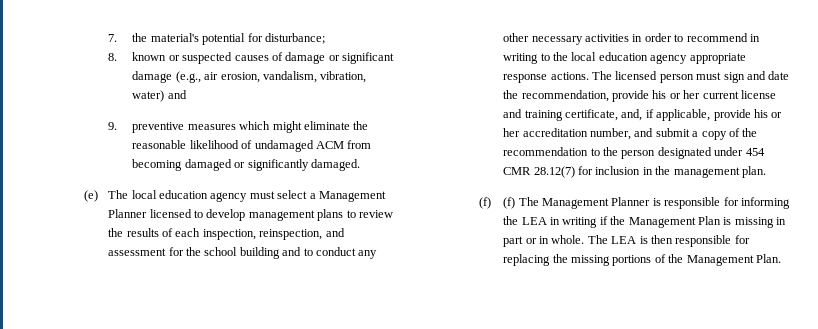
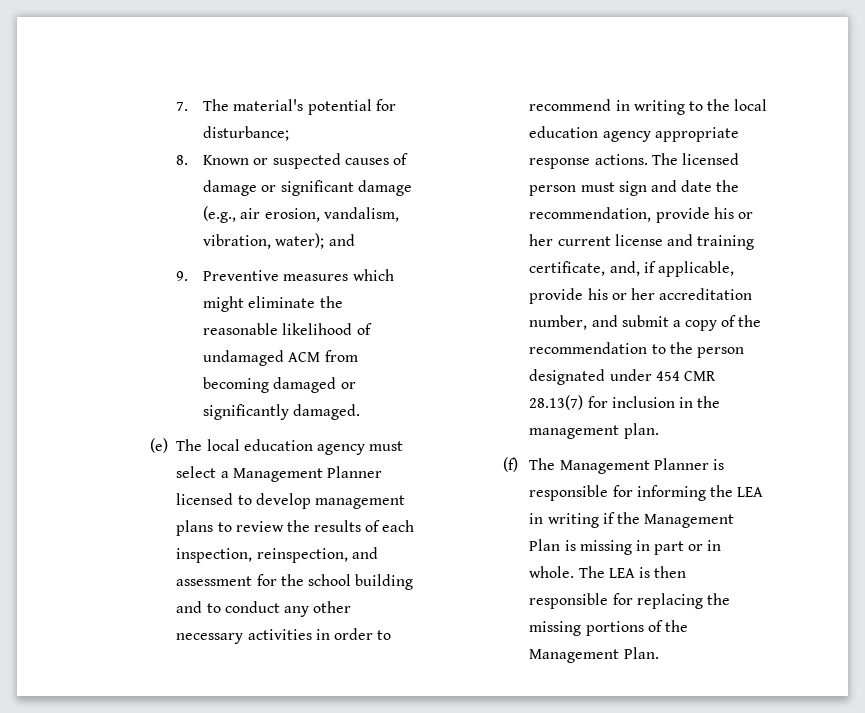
[132,33,148,42] the -> [203,99,230,111] The
[132,52,167,61] known -> [203,155,250,165] Known
[132,90,165,102] water) -> [275,233,325,249] water);
[132,122,185,133] preventive -> [203,270,280,281] Preventive
[533,166,575,178] 28.12(7) -> [529,395,584,410] 28.13(7)
[503,197,516,209] (f) -> (518, 464) none

